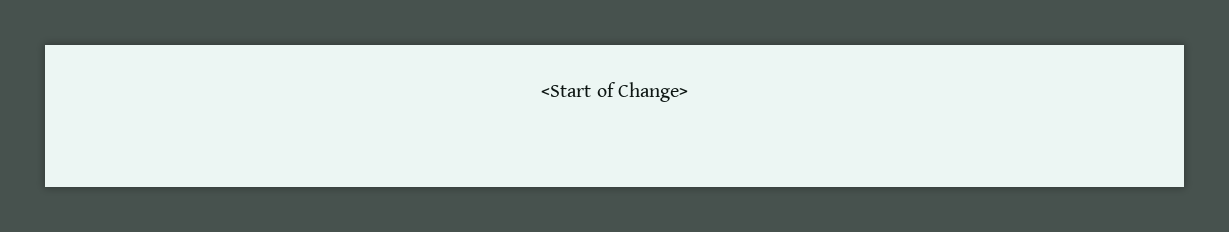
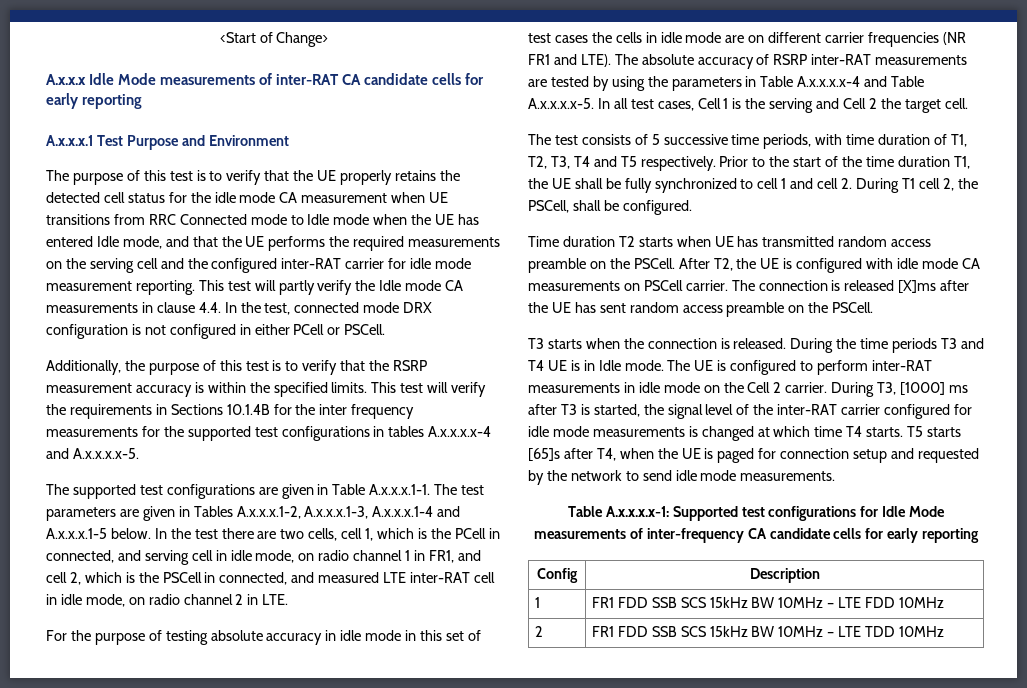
(688, 92) none -> [46,73,485,85] [46,93,143,109] [46,135,289,150] [46,170,460,185] [46,192,449,203] [46,214,480,225] [46,236,501,251] [46,258,472,273] [46,280,464,295] [46,302,433,315] [46,324,386,339] [46,360,428,375] [46,382,487,397] [46,404,415,419] [46,426,492,441] [46,448,139,459] [46,484,485,499] [46,506,461,521] [46,528,500,541] [46,550,481,565] [46,572,495,585] [46,594,289,607] [46,630,481,645] [528,32,966,47] [528,54,968,69] [528,76,925,91] [528,98,968,113] [528,134,967,149] [528,156,970,171] [528,178,978,193] [528,200,692,215] [528,236,932,247] [528,258,980,273] [528,280,970,293] [528,302,874,317] [528,338,984,353] [528,360,932,375] [528,382,968,397] [528,404,972,419] [528,426,962,441] [528,448,979,463] [528,470,836,485] [567,506,946,521] [533,528,980,543] [537,568,578,583] [749,568,820,583] [534,597,540,608] [591,597,944,608] [534,626,543,637] [591,626,944,637] // A.x.x.x Idle Mode measurements of inter-RAT CA candidate cells for early reporting // A.x.x.x.1 Test Purpose and Environment // The purpose of this test is to verify that the UE properly retains the detected cell status for the idle mode CA measurement when UE transitions from RRC Connected mode to Idle mode when the UE has entered Idle mode, and that the UE performs the required measurements on the serving cell and the configured inter-RAT carrier for idle mode measurement reporting. This test will partly verify the Idle mode CA measurements in clause 4.4. In the test, connected mode DRX configuration is not configured in either PCell or PSCell. // Additionally, the purpose of this test is to verify that the RSRP measurement accuracy is within the specified limits. This test will verify the requirements in Sections 10.1.4B for the inter frequency measurements for the supported test configurations in tables A.x.x.x.x-4 and A.x.x.x.x-5. // The supported test configurations are given in Table A.x.x.x.1-1. The test parameters are given in Tables A.x.x.x.1-2, A.x.x.x.1-3, A.x.x.x.1-4 and A.x.x.x.1-5 below. In the test there are two cells, cell 1, which is the PCell in connected, and serving cell in idle mode, on radio channel 1 in FR1, and cell 2, which is the PSCell in connected, and measured LTE inter-RAT cell in idle mode, on radio channel 2 in LTE. // For the purpose of testing absolute accuracy in idle mode in this set of test cases the cells in idle mode are on different carrier frequencies (NR FR1 and LTE). The absolute accuracy of RSRP inter-RAT measurements are tested by using the parameters in Table A.x.x.x.x-4 and Table A.x.x.x.x-5. In all test cases, Cell 1 is the serving and Cell 2 the target cell. // The test consists of 5 successive time periods, with time duration of T1, T2, T3, T4 and T5 respectively. Prior to the start of the time duration T1, the UE shall be fully synchronized to cell 1 and cell 2. During T1 cell 2, the PSCell, shall be configured. // Time duration T2 starts when UE has transmitted random access preamble on the PSCell. After T2, the UE is configured with idle mode CA measurements on PSCell carrier. The connection is released [X]ms after the UE has sent random access preamble on the PSCell. // T3 starts when the connection is released. During the time periods T3 and T4 UE is in Idle mode. The UE is configured to perform inter-RAT measurements in idle mode on the Cell 2 carrier. During T3, [1000] ms after T3 is started, the signal level of the inter-RAT carrier configured for idle mode measurements is changed at which time T4 starts. T5 starts [65]s after T4, when the UE is paged for connection setup and requested by the network to send idle mode measurements. // Table A.x.x.x.x-1: Supported test configurations for Idle Mode measurements of inter-frequency CA candidate cells for early reporting // Config | Description // 1 | FR1 FDD SSB SCS 15kHz BW 10MHz – LTE FDD 10MHz // 2 | FR1 FDD SSB SCS 15kHz BW 10MHz – LTE TDD 10MHz

